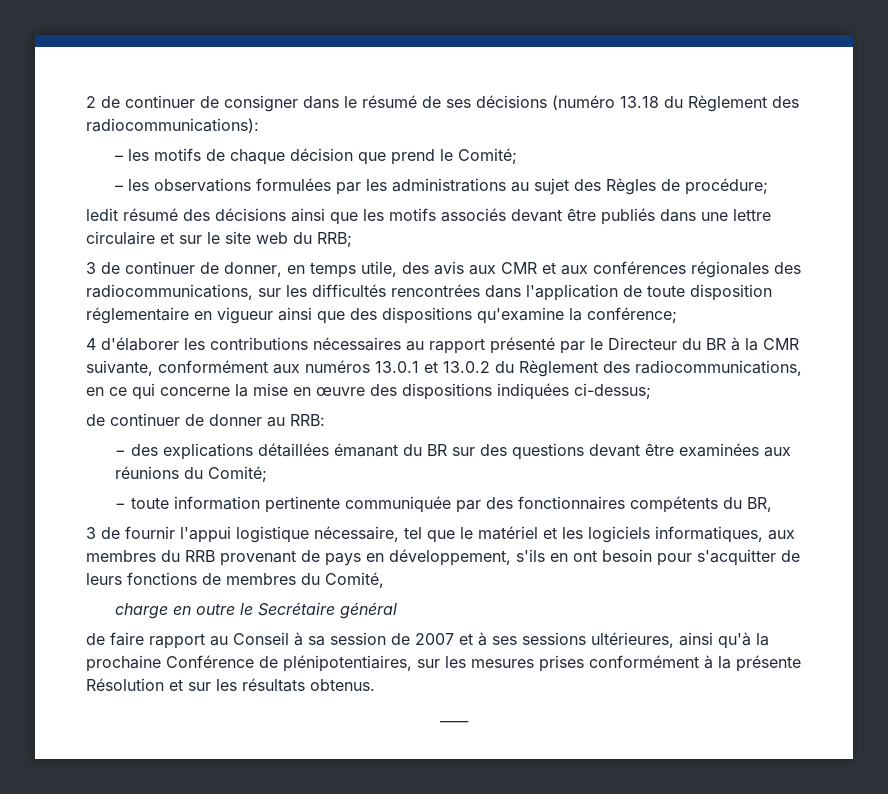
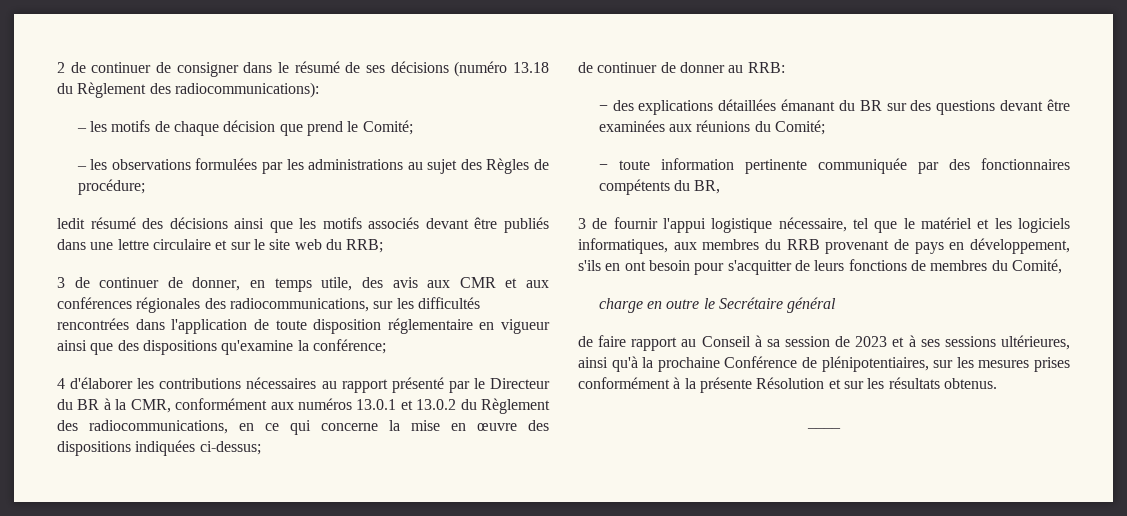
[763,338,799,350] [86,360,153,376] CMR suivante, -> [130,399,171,413] CMR,
[415,633,454,645] 2007 -> [855,336,888,347] 2023

